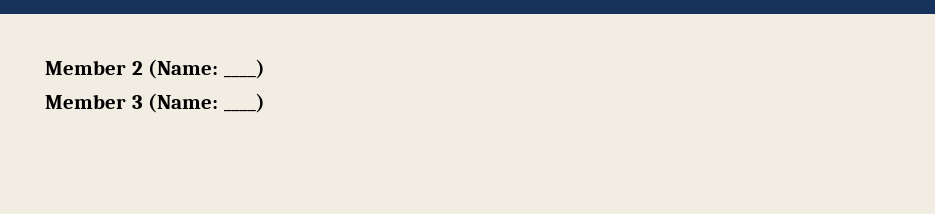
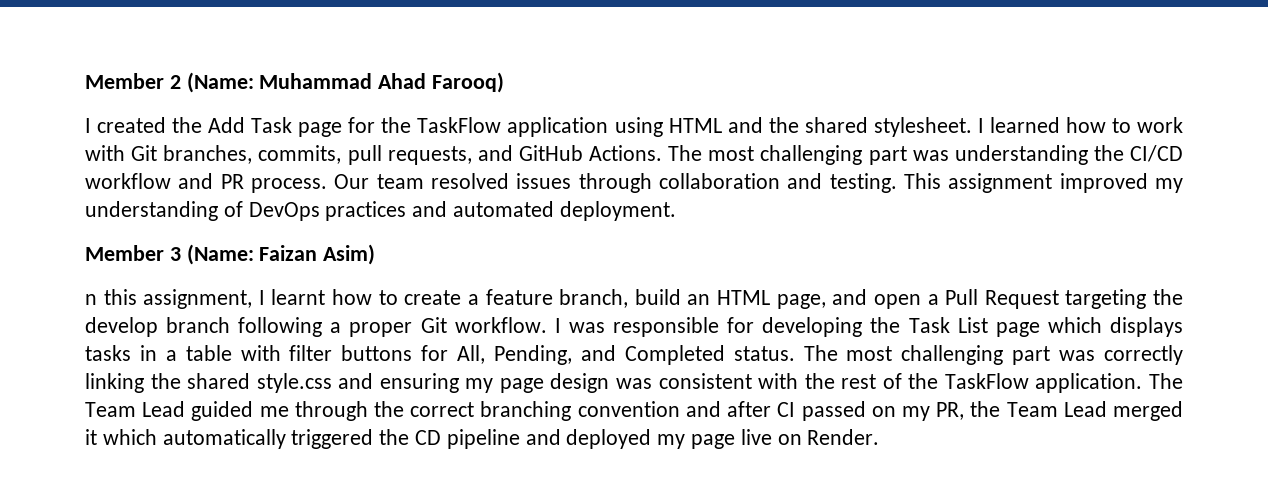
[223,59,265,79] [45,93,265,113] ____) // Member 3 (Name: ____) -> [259,72,505,93] [85,117,1183,137] [85,145,1183,165] [85,173,1184,193] [85,201,676,221] [85,244,376,265] [85,289,1183,309] [85,317,1183,337] [85,345,1184,365] [85,373,1183,393] [85,401,1183,421] [85,429,880,449] Muhammad Ahad Farooq) // I created the Add Task page for the TaskFlow application using HTML and the shared stylesheet. I learned how to work with Git branches, commits, pull requests, and GitHub Actions. The most challenging part was understanding the CI/CD workflow and PR process. Our team resolved issues through collaboration and testing. This assignment improved my understanding of DevOps practices and automated deployment. // Member 3 (Name: Faizan Asim) // n this assignment, I learnt how to create a feature branch, build an HTML page, and open a Pull Request targeting the develop branch following a proper Git workflow. I was responsible for developing the Task List page which displays tasks in a table with filter buttons for All, Pending, and Completed status. The most challenging part was correctly linking the shared style.css and ensuring my page design was consistent with the rest of the TaskFlow application. The Team Lead guided me through the correct branching convention and after CI passed on my PR, the Team Lead merged it which automatically triggered the CD pipeline and deployed my page live on Render.

